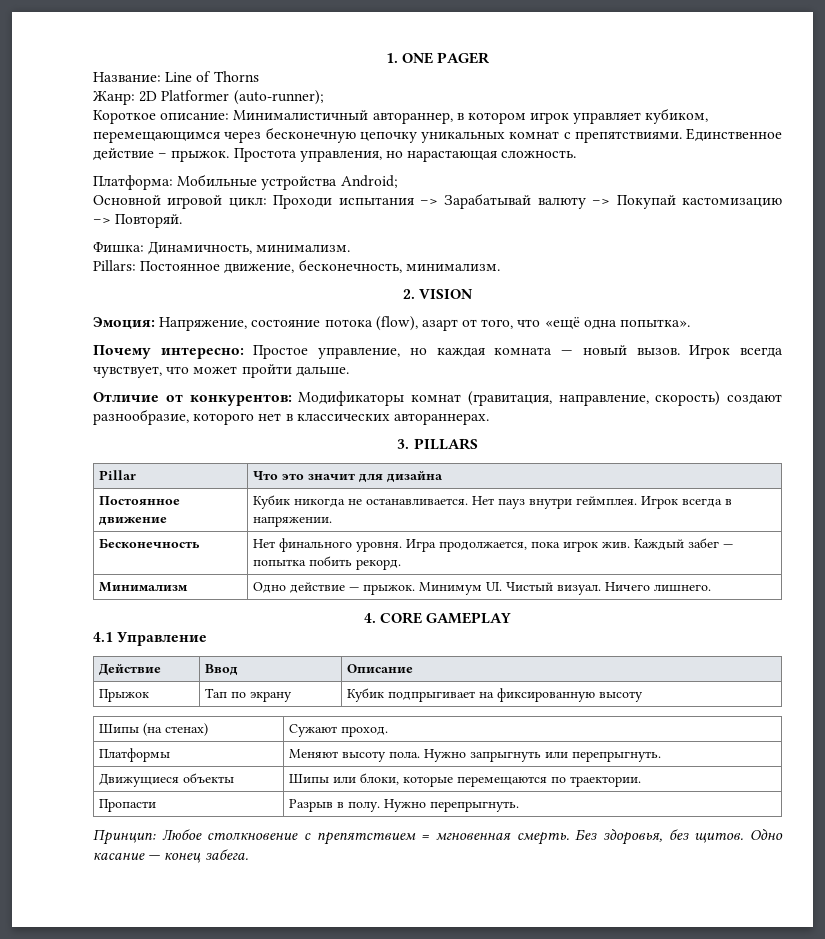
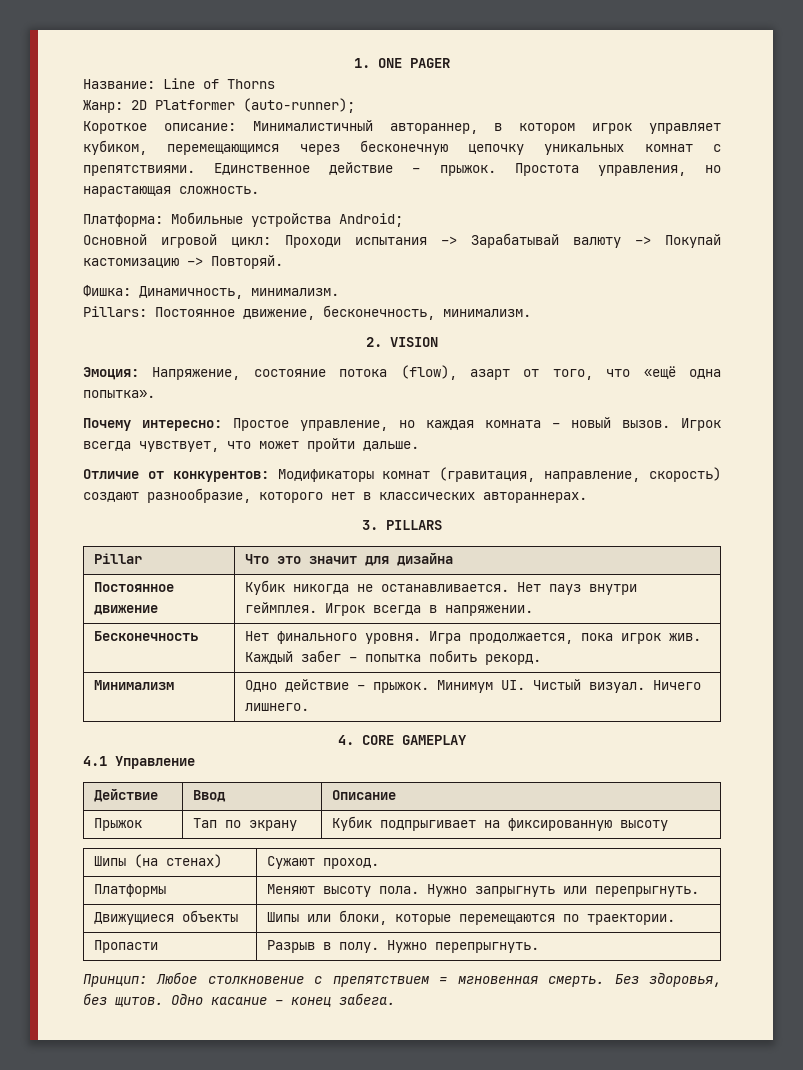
[561,350,574,355] — -> [552,423,560,428] –
[723,544,734,548] — -> [348,657,357,662] –
[349,587,360,591] — -> [356,685,365,690] –
[148,855,161,860] — -> [275,1000,283,1005] –

